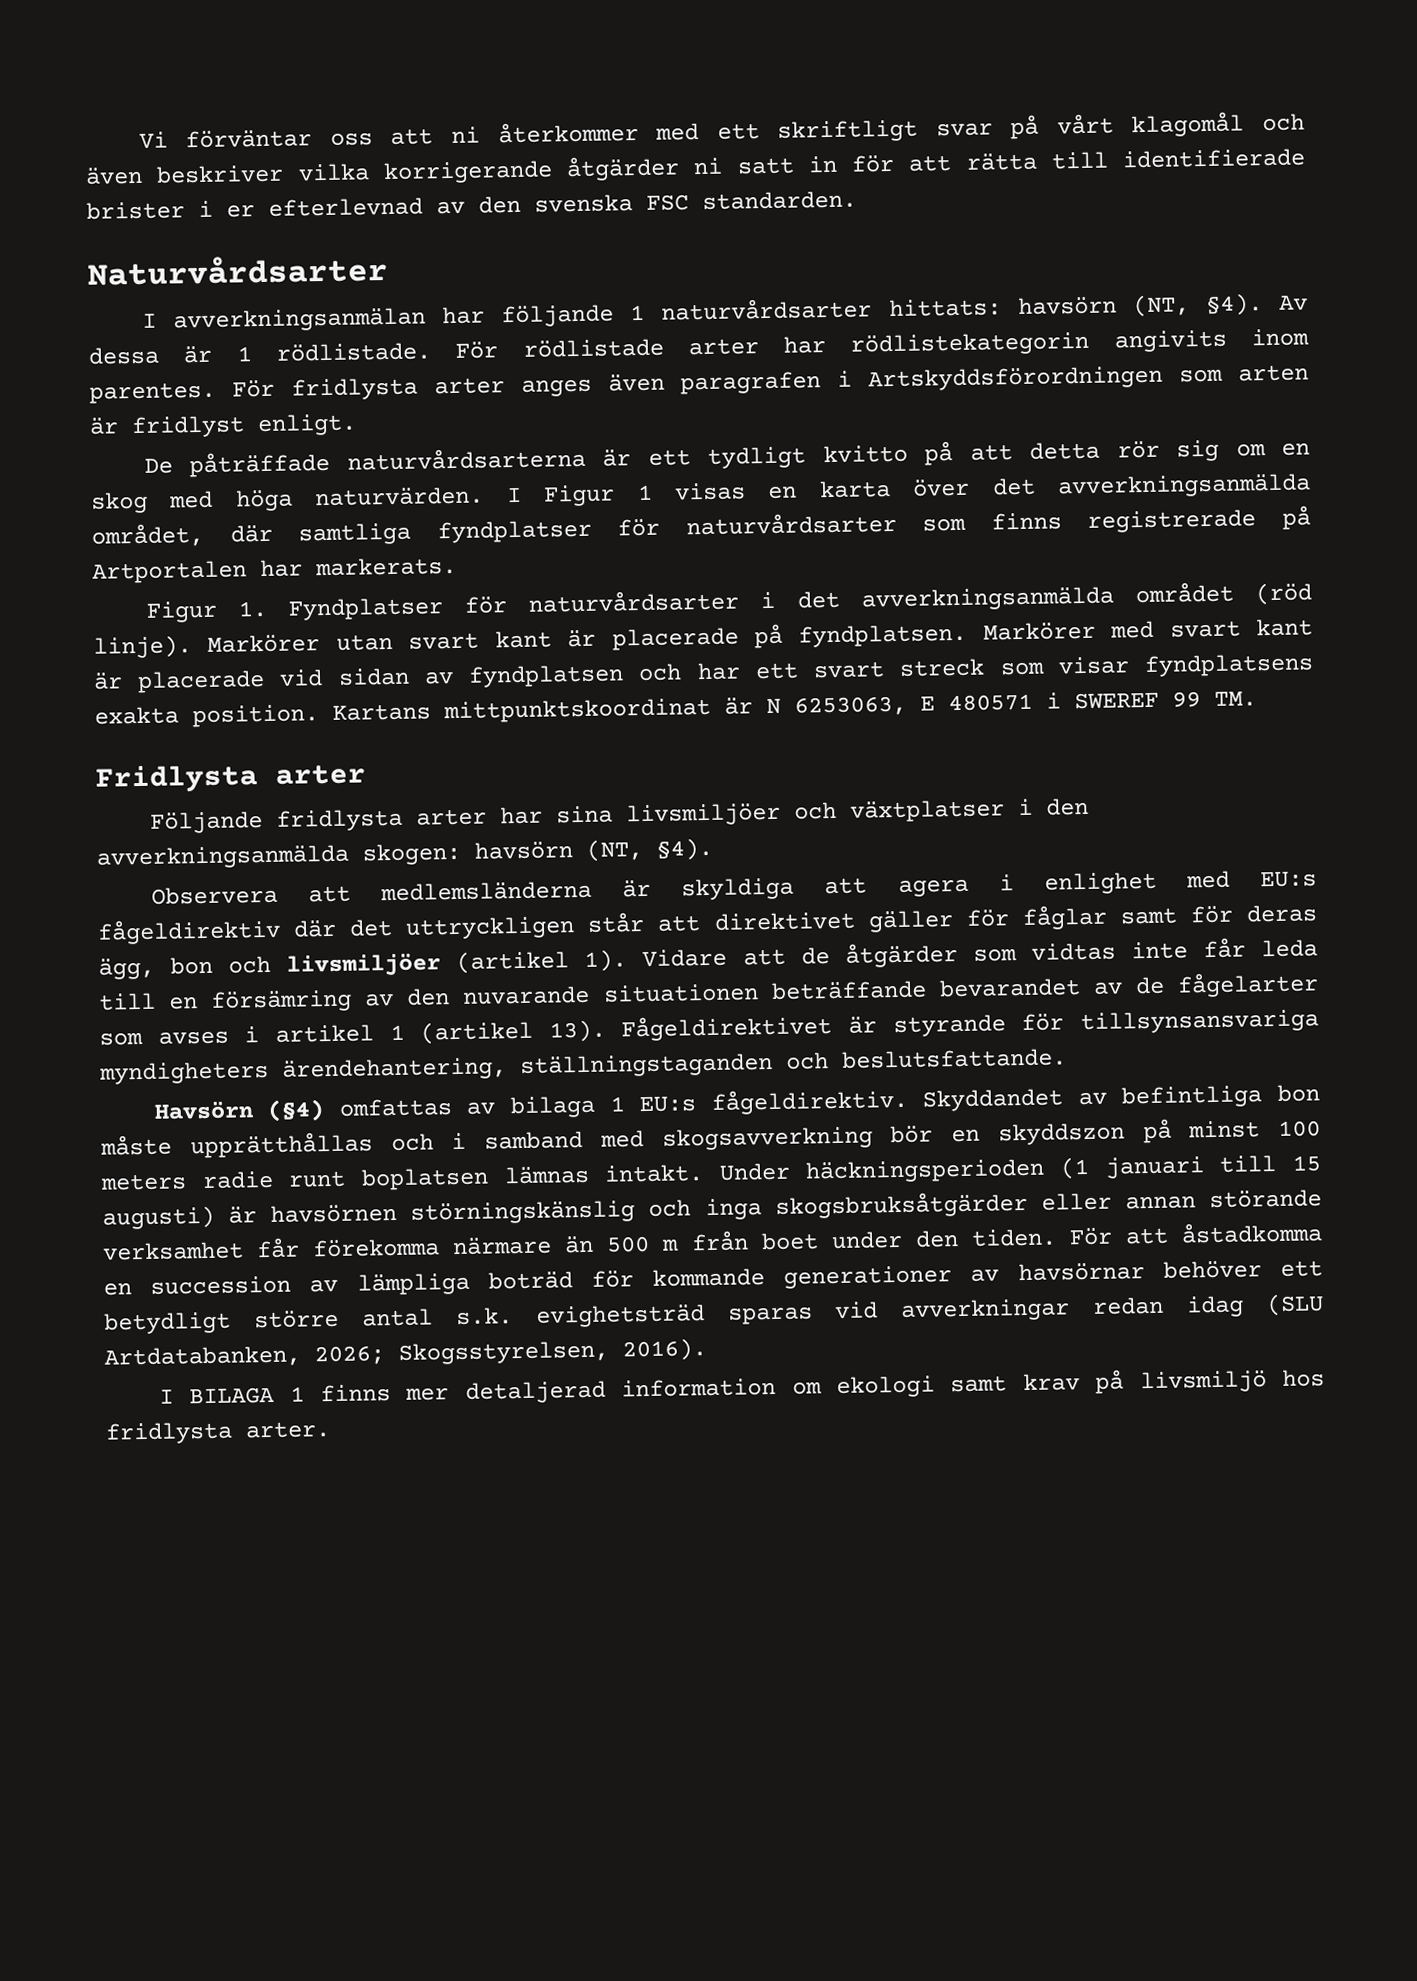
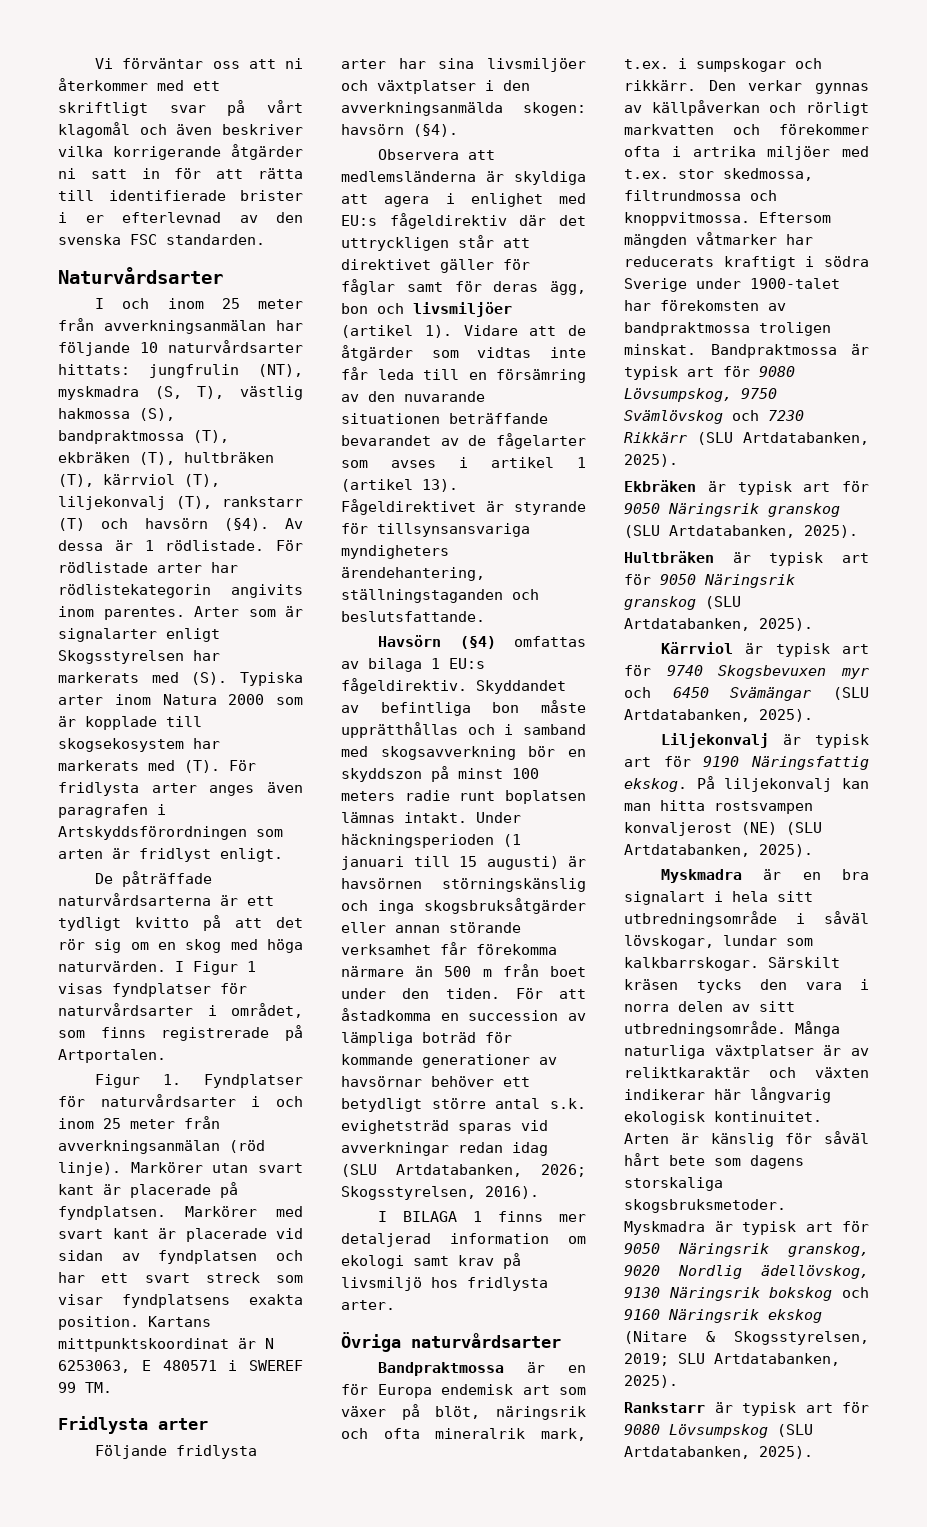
(157, 320) none -> [122,298,303,309] [58,318,94,331] och inom 25 meter från
[630,304,646,321] 1 -> [140,342,158,353] 10
[1017,293,1263,318] havsörn (NT, §4). -> [149,364,303,378] [58,386,303,400] [58,408,175,421] [58,430,229,444] [58,452,274,465] [58,474,220,487] [58,496,303,510] [58,518,269,531] jungfrulin (NT), myskmadra (S, T), västlig hakmossa (S), bandpraktmossa (T), ekbräken (T), hultbräken (T), kärrviol (T), liljekonvalj (T), rankstarr (T) och havsörn (§4).
(216, 392) none -> [194,606,303,617] [58,628,220,642] [58,650,220,664] [58,672,303,686] [58,694,303,705] [58,716,202,730] [58,738,220,752] [58,760,220,773] Arter som är signalarter enligt Skogsstyrelsen har markerats med (S). Typiska arter inom Natura 2000 som är kopplade till skogsekosystem har markerats med (T).
[1029,441,1101,460] detta -> [276,917,303,928] det
[767,473,1311,499] [91,522,412,548] en karta över det avverkningsanmälda området, där samtliga -> (103, 988) none
(897, 523) none -> [207,1003,303,1018] i området,
[92,556,457,584] Artportalen har markerats. -> [58,1049,166,1063] Artportalen.
[796,581,1234,612] det avverkningsanmälda området -> [276,1096,303,1107] [58,1116,220,1129] [58,1140,220,1154] och inom 25 meter från avverkningsanmälan
[586,837,713,862] (NT, §4). -> [413,124,458,137] (§4).
(331, 1430) none -> [341,1332,561,1352] [378,1362,586,1376] [341,1384,586,1398] [341,1404,586,1420] [341,1428,586,1441] [624,58,822,72] [624,80,869,94] [624,100,869,116] [624,124,869,135] [624,146,869,160] [624,168,813,181] [624,190,777,201] [624,212,831,226] [624,232,813,248] [624,256,869,270] [624,278,840,292] [624,300,786,311] [624,322,831,336] [624,344,869,358] [624,366,795,380] [624,388,777,402] [624,410,804,424] [624,432,869,445] [624,454,678,467] [624,480,869,495] [624,503,840,517] [624,525,858,538] [624,551,869,566] [624,574,795,588] [624,596,741,610] [624,618,813,631] [661,642,869,657] [624,665,869,679] [624,687,869,701] [624,709,813,722] [661,733,869,748] [624,756,869,770] [624,776,869,792] [624,800,813,814] [624,822,822,836] [624,844,813,857] [661,869,869,883] [624,891,813,905] [624,911,869,927] [624,935,813,949] [624,957,840,971] [624,979,869,993] [624,1001,795,1012] [624,1021,840,1037] [624,1045,869,1059] [624,1067,869,1078] [624,1087,831,1103] [624,1111,822,1125] [624,1131,869,1147] [624,1153,804,1169] [624,1177,723,1191] [624,1199,786,1213] [624,1221,869,1235] [624,1243,869,1257] [624,1265,869,1279] [624,1287,869,1301] [624,1309,822,1323] [624,1331,869,1345] [624,1353,840,1366] [624,1375,678,1388] [624,1402,869,1416] [624,1424,813,1438] [624,1446,813,1459] // Övriga naturvårdsarter // Bandpraktmossa är en för Europa endemisk art som växer på blöt, näringsrik och ofta mineralrik mark, t.ex. i sumpskogar och rikkärr. Den verkar gynnas av källpåverkan och rörligt markvatten och förekommer ofta i artrika miljöer med t.ex. stor skedmossa, filtrundmossa och knoppvitmossa. Eftersom mängden våtmarker har reducerats kraftigt i södra Sverige under 1900-talet har förekomsten av bandpraktmossa troligen minskat. Bandpraktmossa är typisk art för 9080 Lövsumpskog, 9750 Svämlövskog och 7230 Rikkärr (SLU Artdatabanken, 2025). // Ekbräken är typisk art för 9050 Näringsrik granskog (SLU Artdatabanken, 2025). // Hultbräken är typisk art för 9050 Näringsrik granskog (SLU Artdatabanken, 2025). // Kärrviol är typisk art för 9740 Skogsbevuxen myr och 6450 Svämängar (SLU Artdatabanken, 2025). // Liljekonvalj är typisk art för 9190 Näringsfattig ekskog. På liljekonvalj kan man hitta rostsvampen konvaljerost (NE) (SLU Artdatabanken, 2025). // Myskmadra är en bra signalart i hela sitt utbredningsområde i såväl lövskogar, lundar som kalkbarrskogar. Särskilt kräsen tycks den vara i norra delen av sitt utbredningsområde. Många naturliga växtplatser är av reliktkaraktär och växten indikerar här långvarig ekologisk kontinuitet. Arten är känslig för såväl hårt bete som dagens storskaliga skogsbruksmetoder. Myskmadra är typisk art för 9050 Näringsrik granskog, 9020 Nordlig ädellövskog, 9130 Näringsrik bokskog och 9160 Näringsrik ekskog (Nitare & Skogsstyrelsen, 2019; SLU Artdatabanken, 2025). // Rankstarr är typisk art för 9080 Lövsumpskog (SLU Artdatabanken, 2025).

